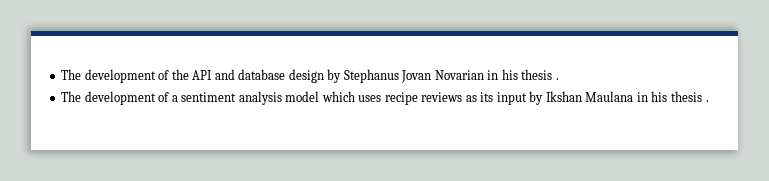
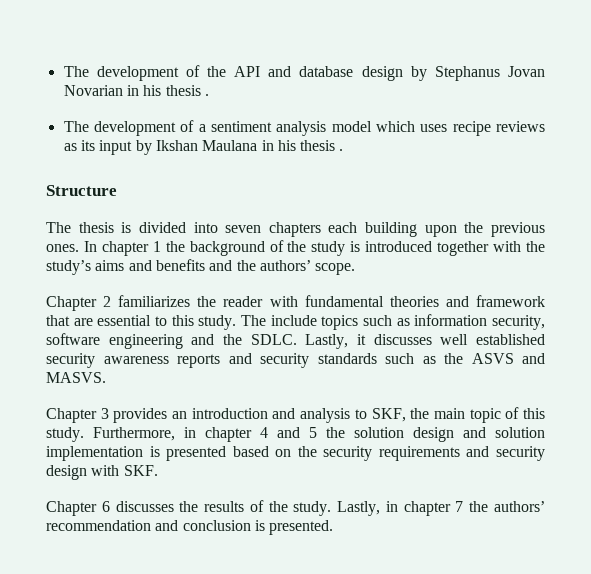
(709, 101) none -> [46,185,117,196] [46,222,545,237] [46,240,545,256] [46,259,356,275] [46,295,545,311] [46,314,545,330] [46,333,545,349] [46,353,545,368] [46,372,106,383] [46,407,545,423] [46,427,545,442] [46,446,545,461] [46,465,158,480] [46,500,545,516] [46,520,334,535] // Structure // The thesis is divided into seven chapters each building upon the previous ones. In chapter 1 the background of the study is introduced together with the study’s aims and benefits and the authors’ scope. // Chapter 2 familiarizes the reader with fundamental theories and framework that are essential to this study. The include topics such as information security, software engineering and the SDLC. Lastly, it discusses well established security awareness reports and security standards such as the ASVS and MASVS. // Chapter 3 provides an introduction and analysis to SKF, the main topic of this study. Furthermore, in chapter 4 and 5 the solution design and solution implementation is presented based on the security requirements and security design with SKF. // Chapter 6 discusses the results of the study. Lastly, in chapter 7 the authors’ recommendation and conclusion is presented.

